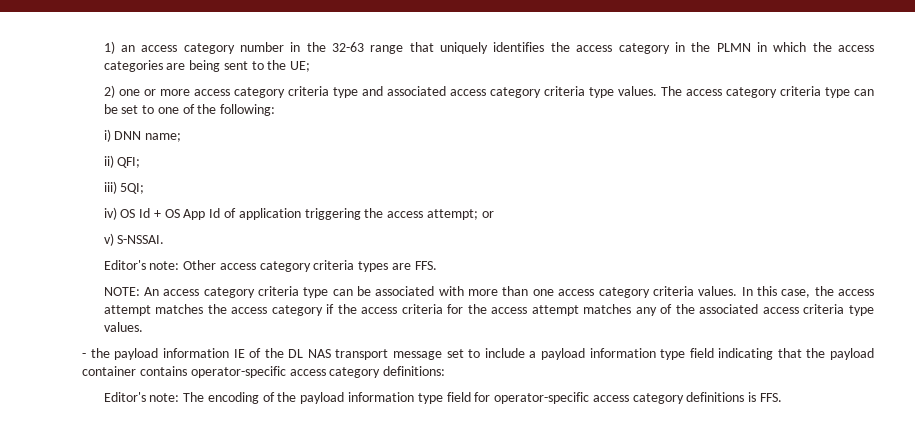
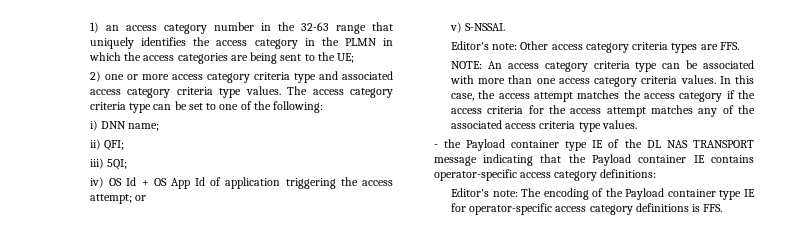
[114,348,230,360] payload information -> [465,139,588,151] Payload container type
[335,348,874,360] [82,366,137,376] transport message set to include a payload information type field indicating that the payload container -> [692,140,754,148] [433,154,705,166] TRANSPORT message indicating that the Payload container IE
[300,392,471,404] payload information type field -> [625,188,755,200] Payload container type IE

